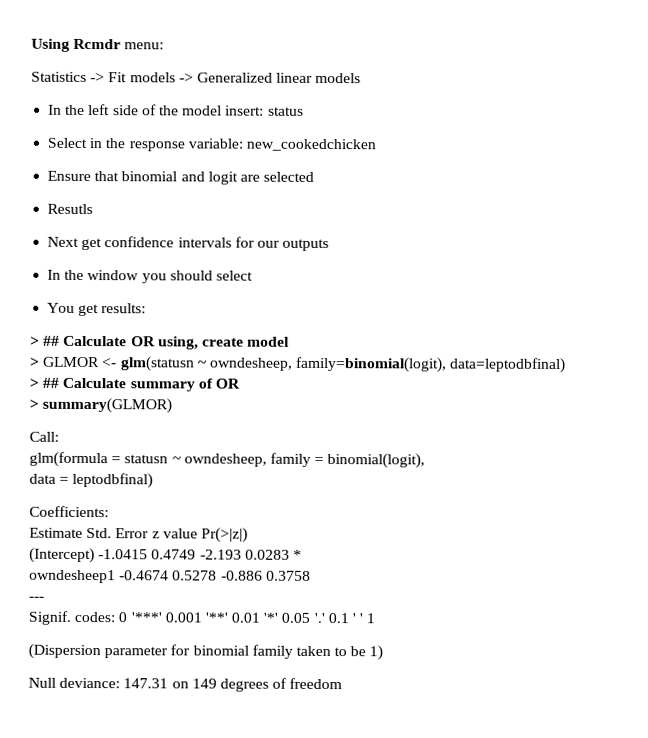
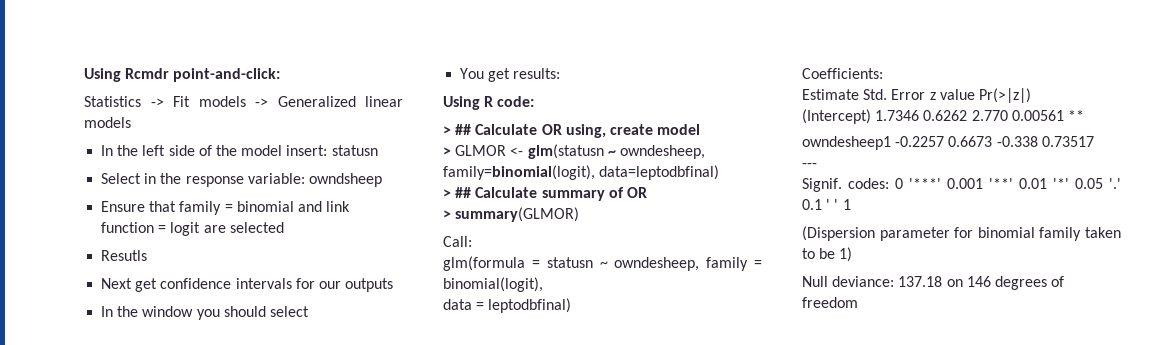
[124,42,165,50] menu: -> [173,68,281,82] point-and-click:
[267,106,304,116] status -> [331,145,378,156] statusn
[245,138,376,152] new_cookedchicken -> [308,173,382,187] owndsheep
[121,171,205,182] binomial and -> [179,201,351,215] [101,222,167,233] family = binomial and link function =
(147, 308) none -> [443,96,535,110] // Using R code:
[98,549,302,560] [29,569,311,584] -1.0415 0.4749 -2.193 0.0283 * // owndesheep1 -0.4674 0.5278 -0.886 0.3758 -> [875,110,1084,121] [802,136,1094,150] 1.7346 0.6262 2.770 0.00561 ** // owndesheep1 -0.2257 0.6673 -0.338 0.73517
[123,678,217,689] 147.31 on 149 -> [898,276,991,287] 137.18 on 146

